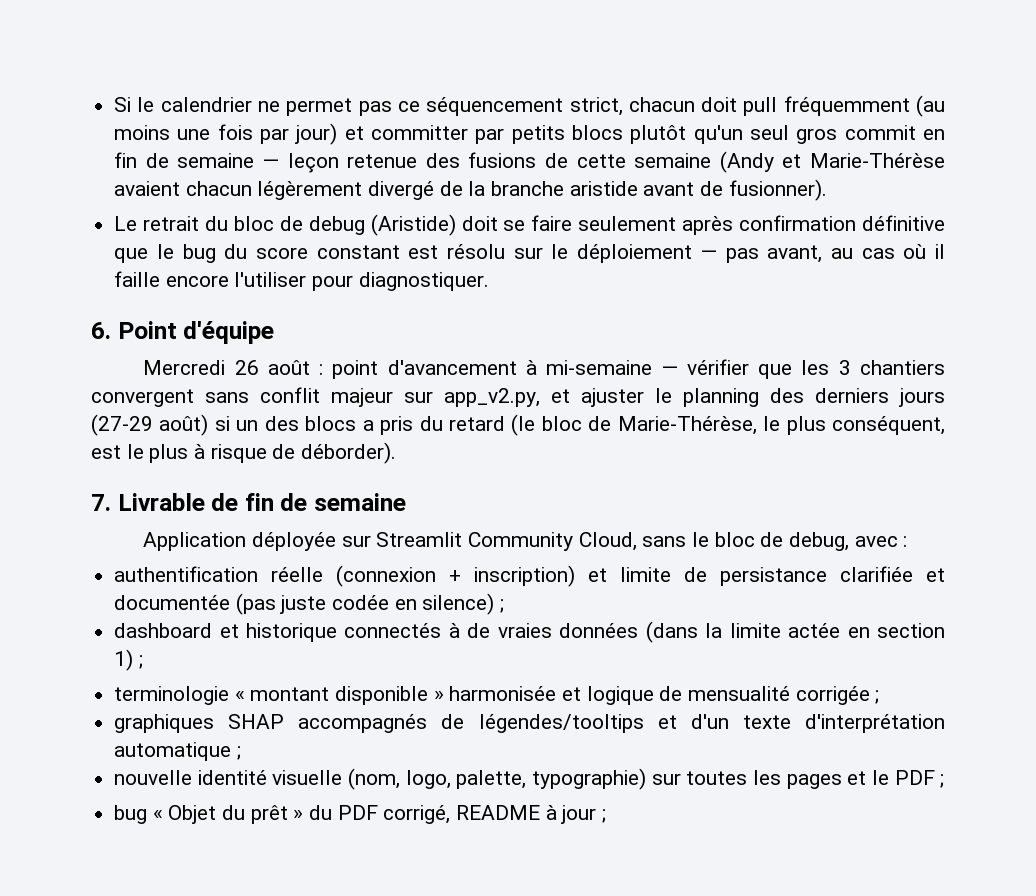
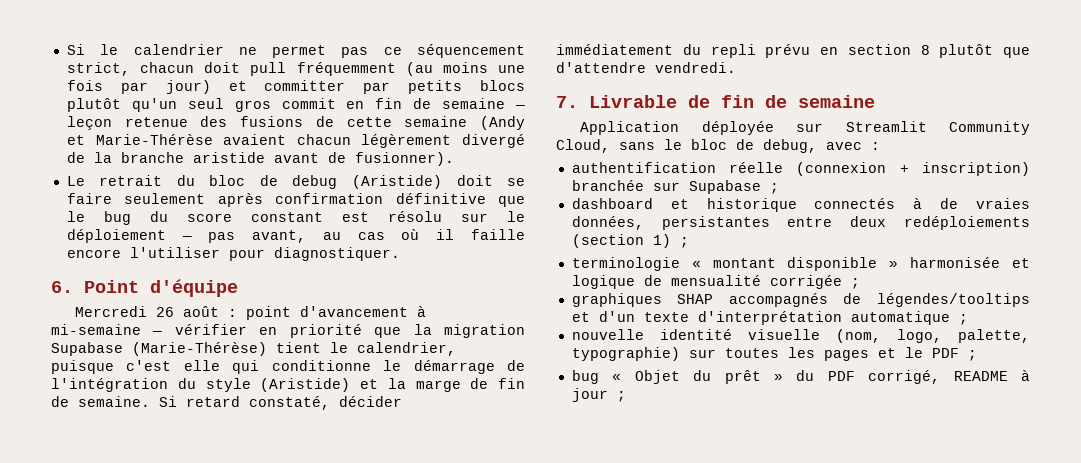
[758,360,945,379] [91,387,945,407] [91,414,945,436] [91,442,397,464] que les 3 chantiers convergent sans conflit majeur sur app_v2.py, et ajuster le planning des derniers jours (27-29 août) si un des blocs a pris du retard (le bloc de Marie-Thérèse, le plus conséquent, est le plus à risque de déborder). -> [259,324,525,338] [51,342,456,356] [51,360,525,374] [51,378,525,392] [51,396,402,410] [556,44,1030,58] [556,62,736,73] en priorité que la migration Supabase (Marie-Thérèse) tient le calendrier, puisque c'est elle qui conditionne le démarrage de l'intégration du style (Aristide) et la marge de fin de semaine. Si retard constaté, décider immédiatement du repli prévu en section 8 plutôt que d'attendre vendredi.
[588,566,945,586] [114,593,495,615] et limite de persistance clarifiée et documentée (pas juste codée en silence) -> [571,180,761,194] branchée sur Supabase
[559,621,945,643] données (dans la limite actée en section -> [571,216,1030,230] [571,234,644,248] données, persistantes entre deux redéploiements (section

